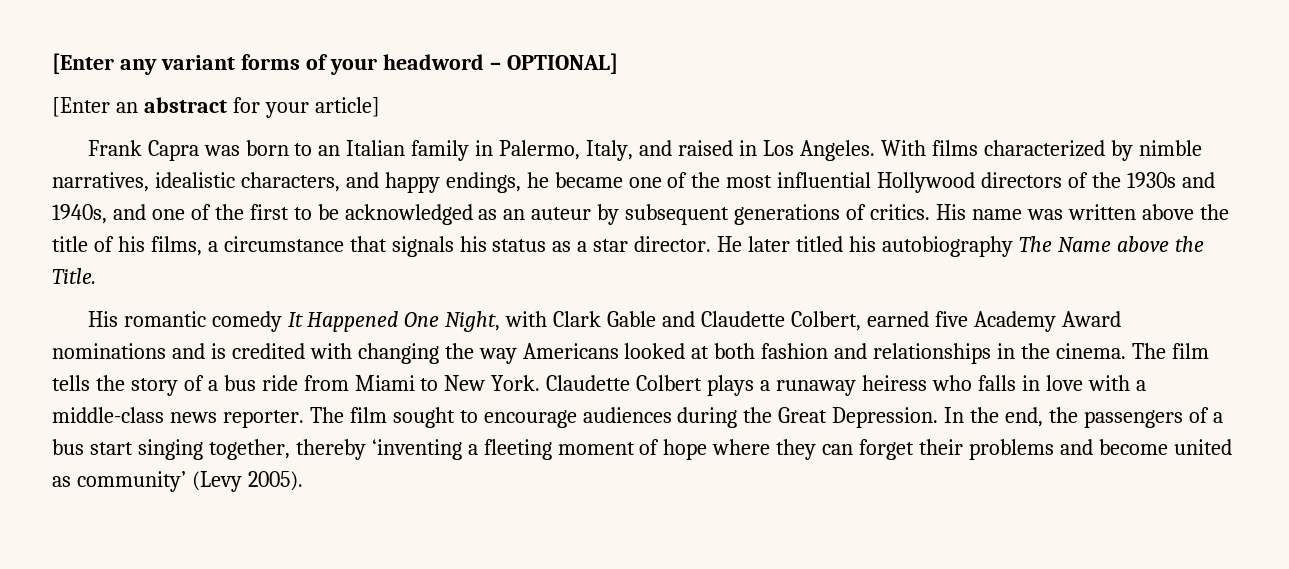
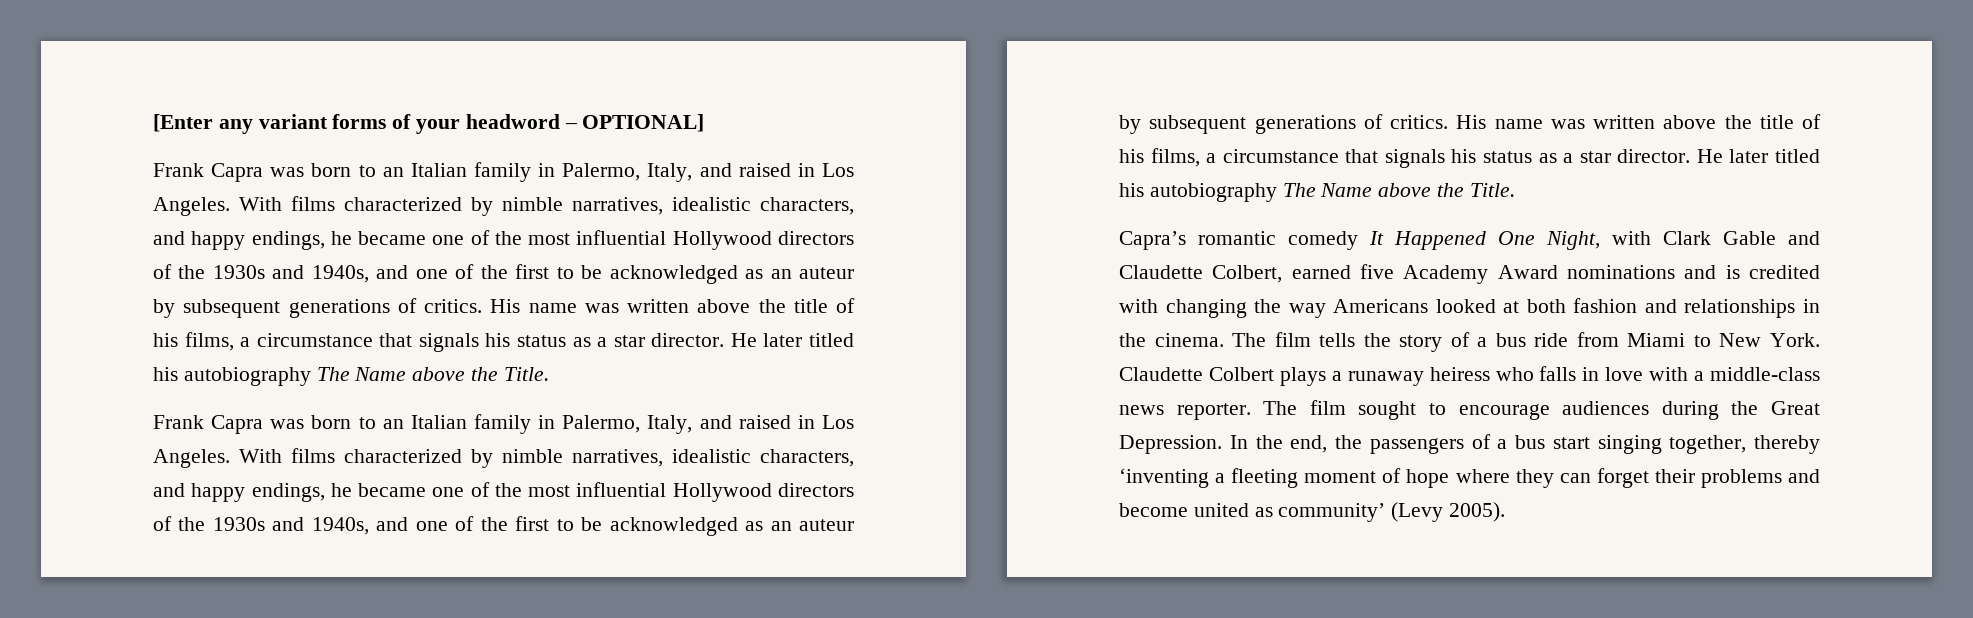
[52,97,380,118] // [Enter an abstract for your article] -> (705, 123) none
[87,311,118,327] His -> [153,414,854,434] [153,448,854,468] [153,482,854,502] [153,516,854,536] [1119,114,1821,134] [1119,148,1820,168] [1119,183,1515,202] [1119,231,1186,250] Frank Capra was born to an Italian family in Palermo, Italy, and raised in Los Angeles. With films characterized by nimble narratives, idealistic characters, and happy endings, he became one of the most influential Hollywood directors of the 1930s and 1940s, and one of the first to be acknowledged as an auteur by subsequent generations of critics. His name was written above the title of his films, a circumstance that signals his status as a star director. He later titled his autobiography The Name above the Title. // Capra’s

